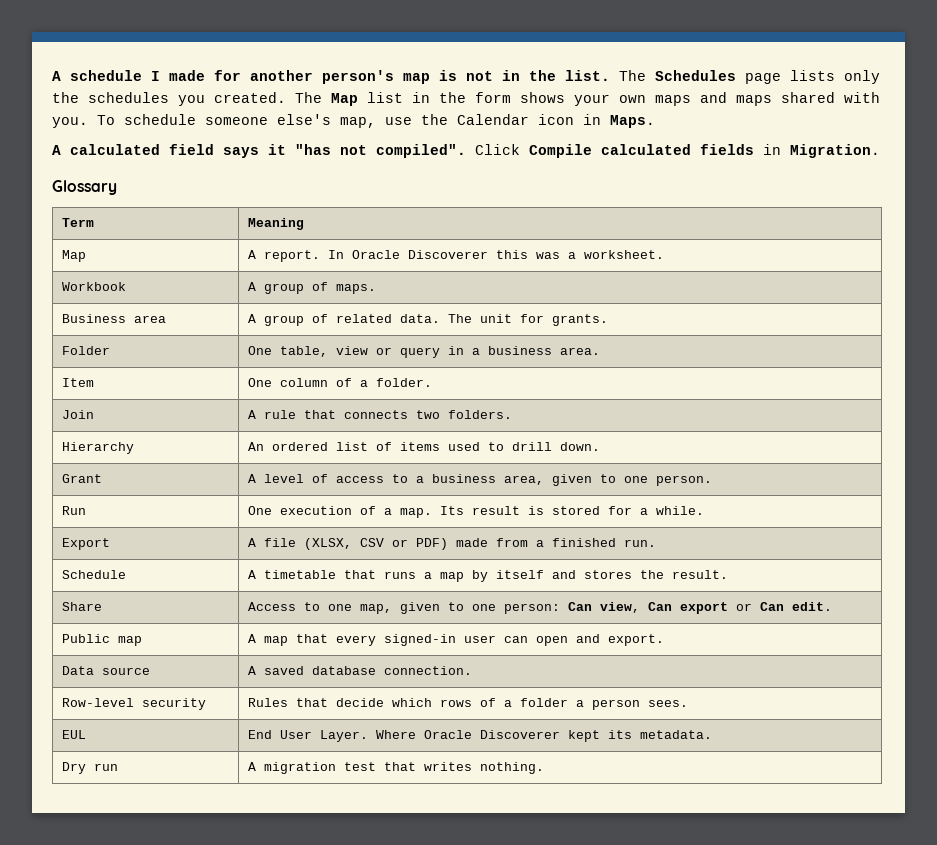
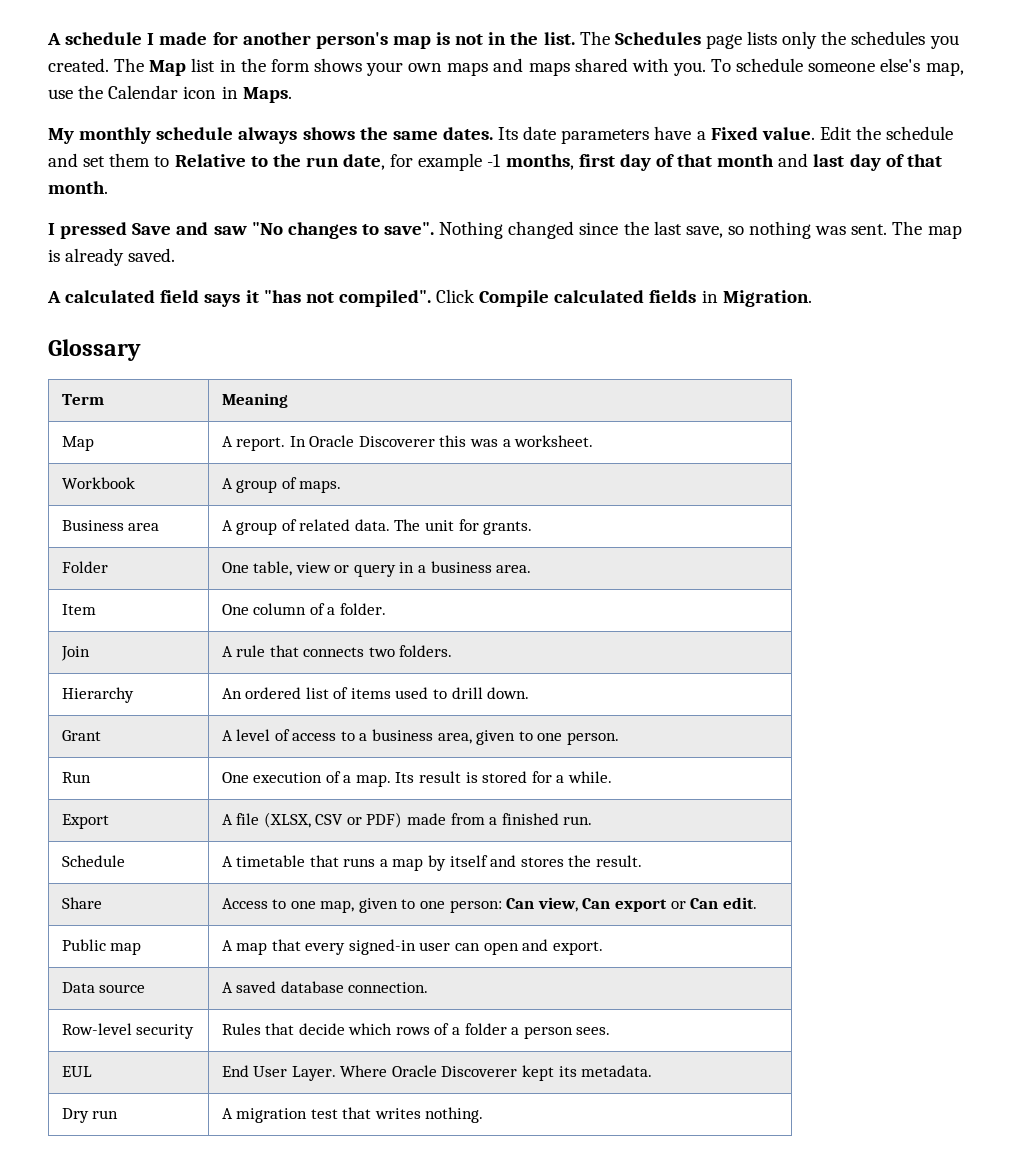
(655, 121) none -> [48,126,954,144] [48,153,942,171] [48,181,108,194] [48,221,962,239] [48,248,176,266] // My monthly schedule always shows the same dates. Its date parameters have a Fixed value. Edit the schedule and set them to Relative to the run date, for example -1 months, first day of that month and last day of that month. // I pressed Save and saw "No changes to save". Nothing changed since the last save, so nothing was sent. The map is already saved.

